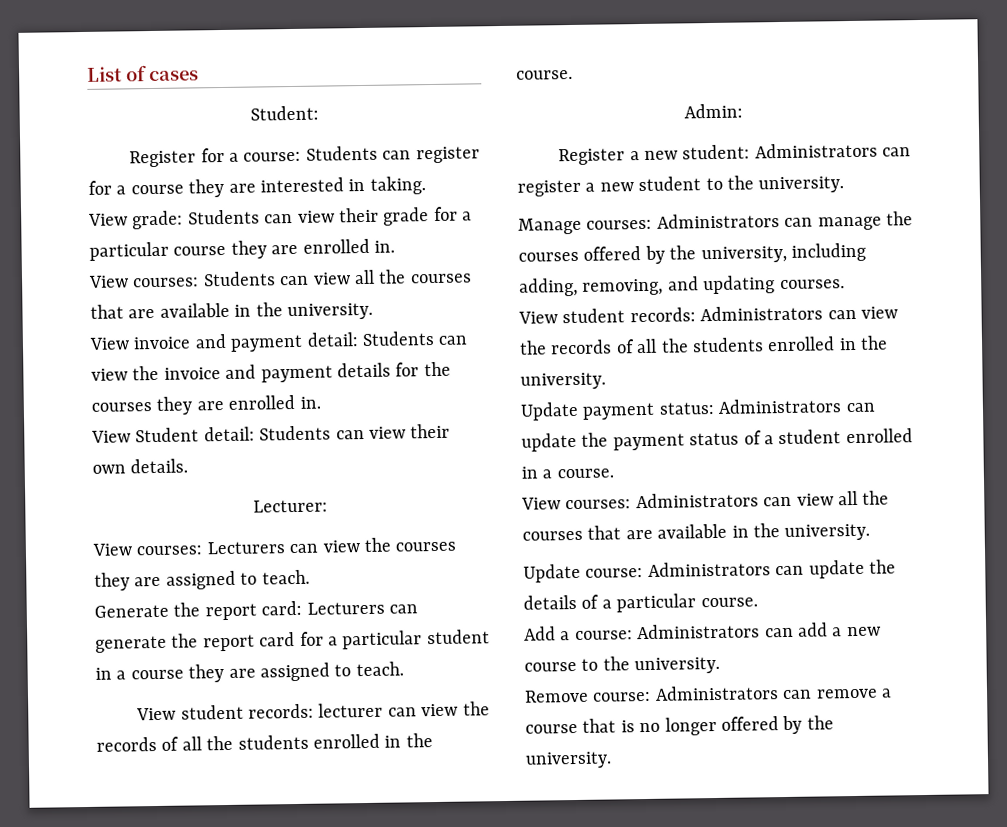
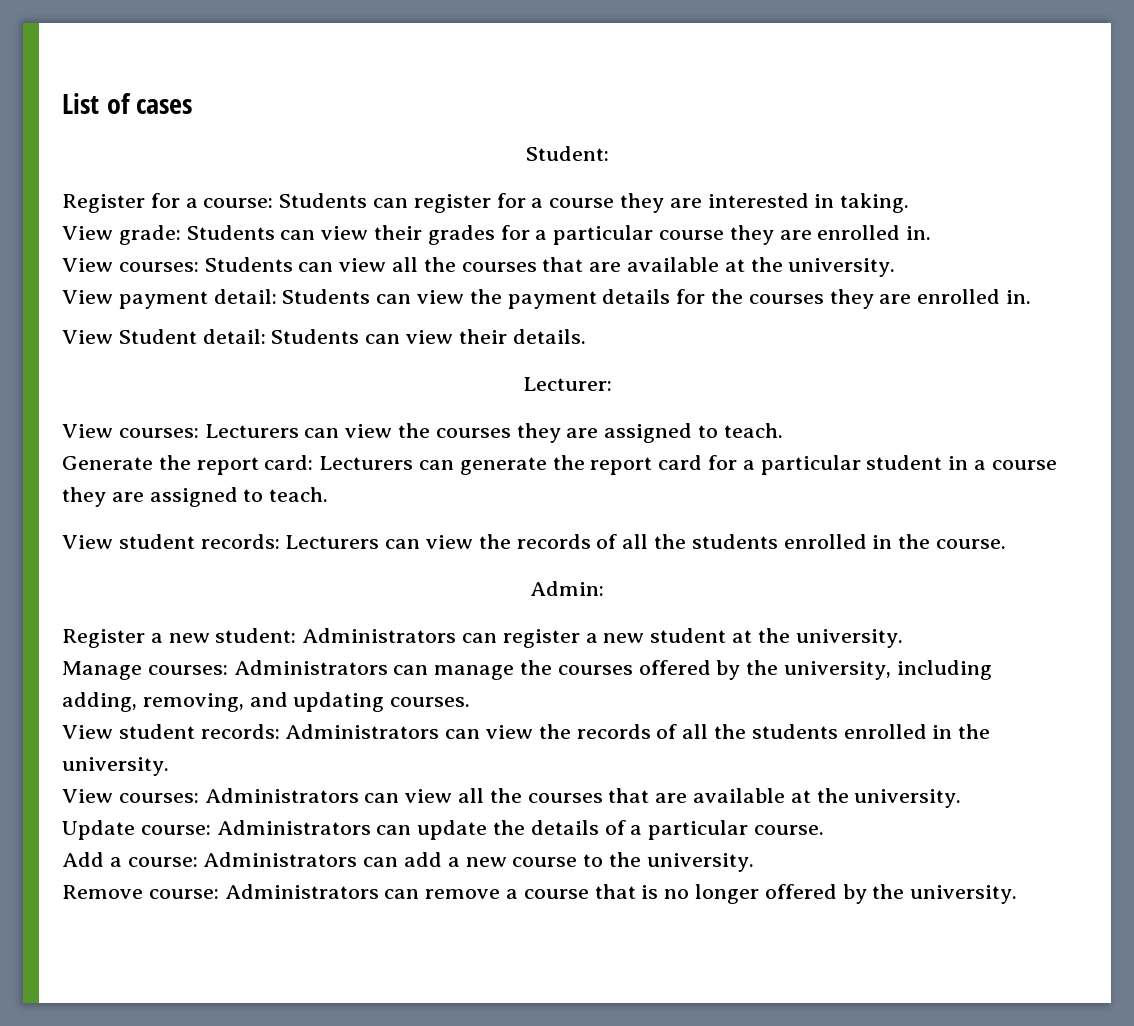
[383,207,430,226] grade -> [427,225,495,245] grades
[234,302,373,321] [89,333,227,350] in the university. // View invoice and -> [724,257,896,277] [62,290,113,304] at the university. // View
[163,364,257,380] invoice and -> (502, 296) none
[92,464,126,474] own -> (507, 336) none
[318,702,384,718] lecturer -> [285,535,380,549] Lecturers
[705,177,723,191] to -> [732,630,753,643] at
[520,398,876,421] [521,428,913,452] [521,466,614,479] // Update payment status: Administrators can update the payment status of a student enrolled in a course. -> (169, 766) none
[731,525,749,538] in -> [790,790,811,803] at

